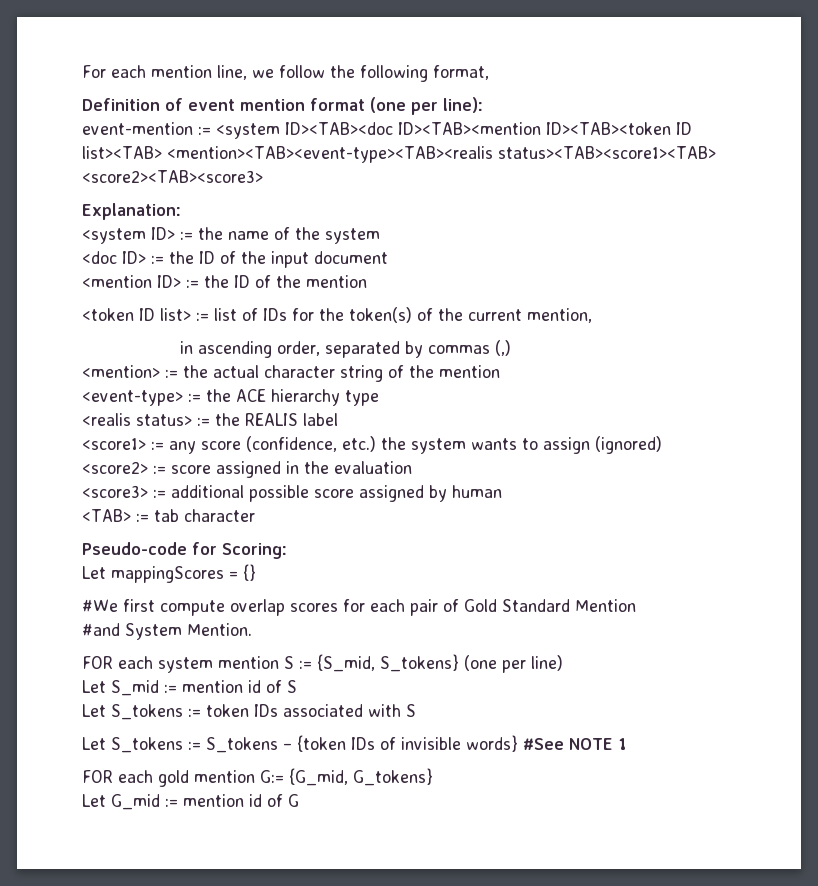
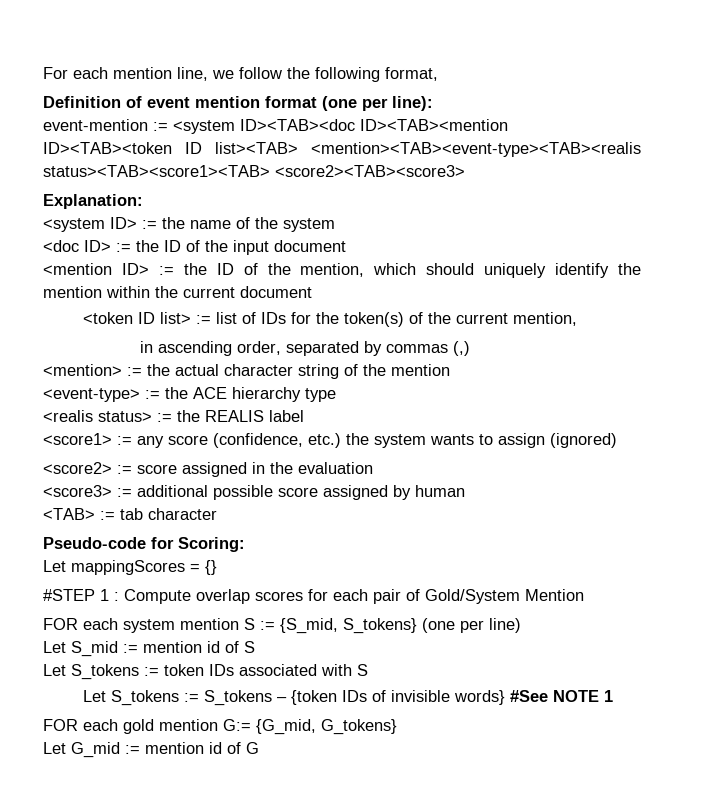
[306,275,367,288] mention -> [300,263,641,278] [43,286,312,298] mention, which should uniquely identify the mention within the current document
[82,599,225,616] #We first compute -> [43,589,191,604] #STEP 1 : Compute
[464,599,570,612] Gold Standard -> [425,589,520,604] Gold/System
[82,623,252,640] // #and System Mention. -> (584, 595) none

